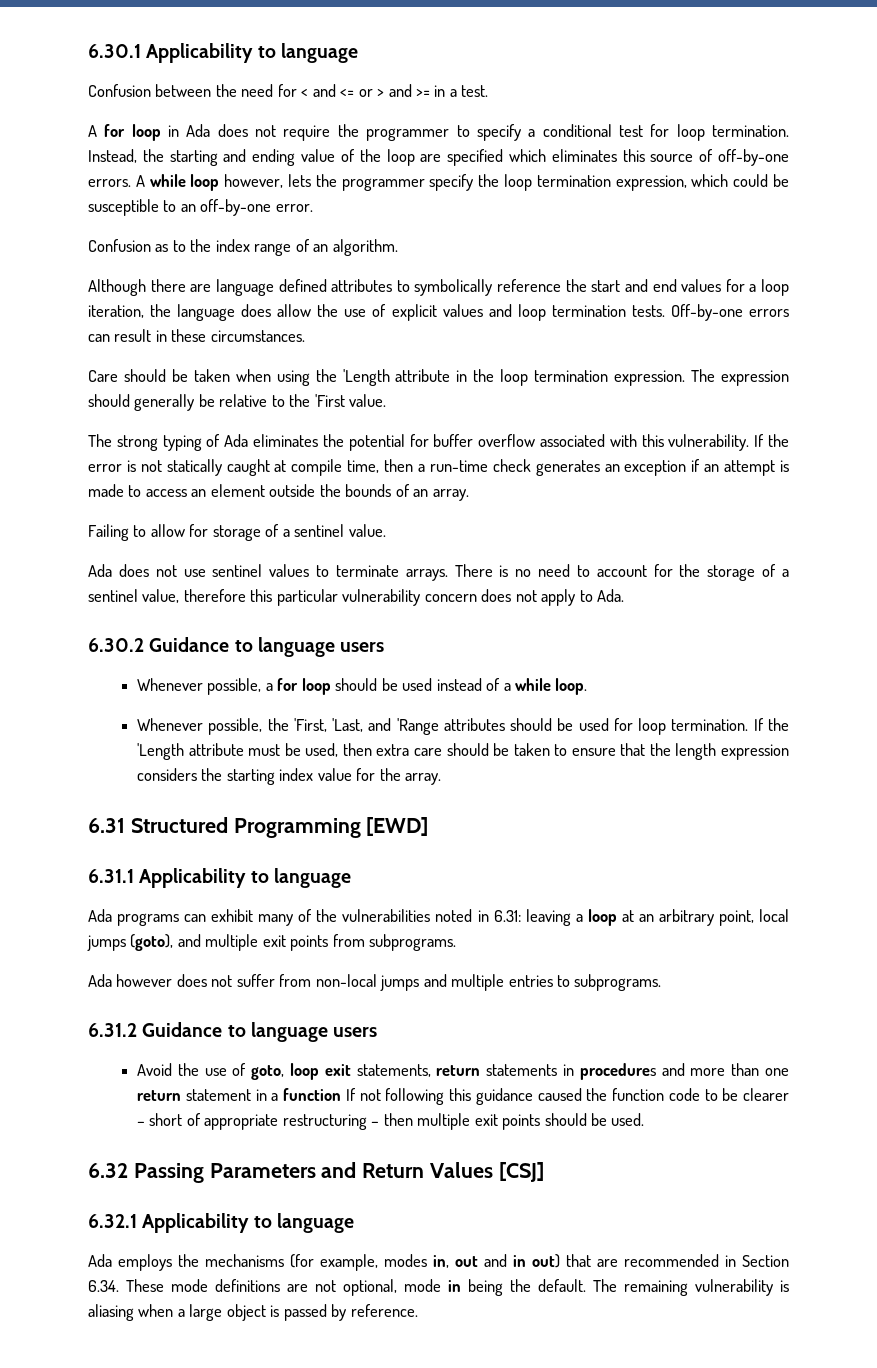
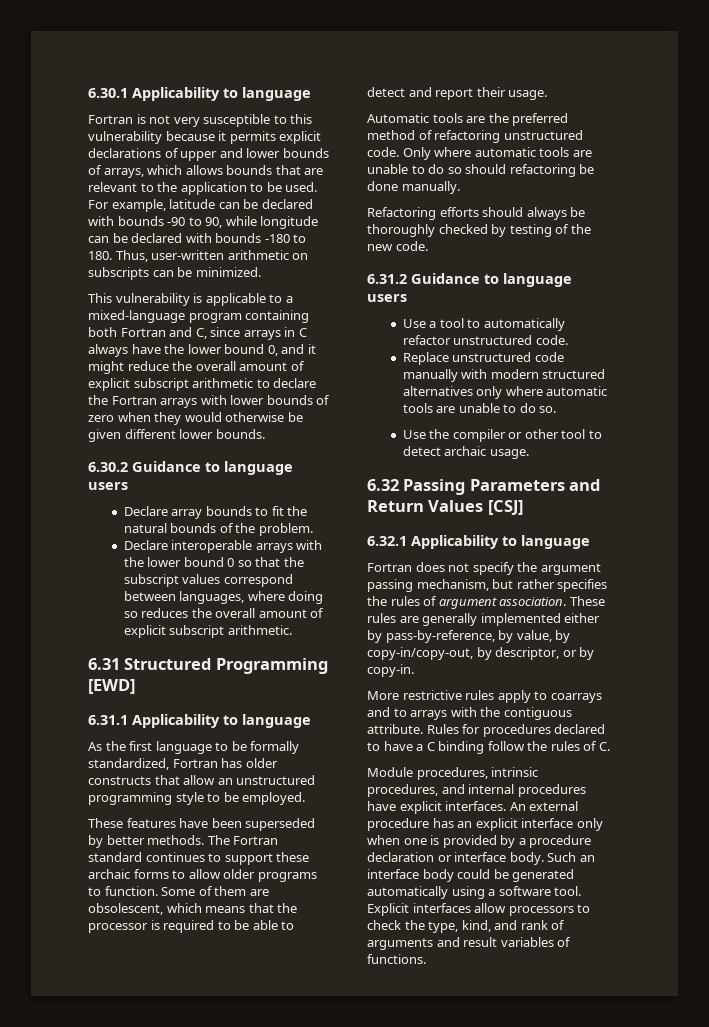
[88,84,489,97] [88,124,790,141] [88,149,790,166] [88,174,789,191] [88,199,313,216] [88,239,398,256] [88,279,789,296] [88,304,790,321] [88,329,305,342] [88,369,790,386] [88,394,387,411] [88,434,789,451] [88,459,790,476] [88,484,469,501] [88,524,386,541] [88,564,790,581] [88,589,625,606] Confusion between the need for < and <= or > and >= in a test. // A for loop in Ada does not require the programmer to specify a conditional test for loop termination. Instead, the starting and ending value of the loop are specified which eliminates this source of off-by-one errors. A while loop however, lets the programmer specify the loop termination expression, which could be susceptible to an off-by-one error. // Confusion as to the index range of an algorithm. // Although there are language defined attributes to symbolically reference the start and end values for a loop iteration, the language does allow the use of explicit values and loop termination tests. Off-by-one errors can result in these circumstances. // Care should be taken when using the 'Length attribute in the loop termination expression. The expression should generally be relative to the 'First value. // The strong typing of Ada eliminates the potential for buffer overflow associated with this vulnerability. If the error is not statically caught at compile time, then a run-time check generates an exception if an attempt is made to access an element outside the bounds of an array. // Failing to allow for storage of a sentinel value. // Ada does not use sentinel values to terminate arrays. There is no need to account for the storage of a sentinel value, therefore this particular vulnerability concern does not apply to Ada. -> [88,114,313,127] [88,131,322,144] [88,148,329,161] [88,165,324,178] [88,182,318,195] [88,199,313,212] [88,216,319,229] [88,233,307,243] [88,250,309,262] [88,267,261,280] [88,293,293,306] [88,310,310,323] [88,327,307,340] [88,344,316,357] [88,361,305,374] [88,378,317,391] [88,395,331,408] [88,412,303,425] [88,429,265,442] Fortran is not very susceptible to this vulnerability because it permits explicit declarations of upper and lower bounds of arrays, which allows bounds that are relevant to the application to be used. For example, latitude can be declared with bounds -90 to 90, while longitude can be declared with bounds -180 to 180. Thus, user-written arithmetic on subscripts can be minimized. // This vulnerability is applicable to a mixed-language program containing both Fortran and C, since arrays in C always have the lower bound 0, and it might reduce the overall amount of explicit subscript arithmetic to declare the Fortran arrays with lower bounds of zero when they would otherwise be given different lower bounds.
[137,678,588,695] [137,718,790,735] [137,743,789,760] [137,768,442,785] Whenever possible, a for loop should be used instead of a while loop. // Whenever possible, the 'First, 'Last, and 'Range attributes should be used for loop termination. If the 'Length attribute must be used, then extra care should be taken to ensure that the length expression considers the starting index value for the array. -> [123,506,308,519] [123,523,313,536] [123,540,323,553] [123,557,304,567] [123,574,293,587] [123,591,324,604] [123,608,325,618] [123,625,292,638] Declare array bounds to fit the natural bounds of the problem. // Declare interoperable arrays with the lower bound 0 so that the subscript values correspond between languages, where doing so reduces the overall amount of explicit subscript arithmetic.
[88,909,789,926] [87,934,457,951] [88,974,662,991] Ada programs can exhibit many of the vulnerabilities noted in 6.31: leaving a loop at an arbitrary point, local jumps (goto), and multiple exit points from subprograms. // Ada however does not suffer from non-local jumps and multiple entries to subprograms. -> [88,741,300,754] [88,758,278,770] [88,775,316,785] [88,792,306,805] [88,818,316,831] [88,835,279,848] [88,852,310,865] [88,869,317,882] [88,886,269,896] [88,903,298,915] [88,920,295,933] [367,87,548,100] [367,113,569,126] [367,130,583,143] [367,147,592,160] [367,164,595,177] [367,181,460,194] [367,207,586,220] [367,224,591,237] [367,241,428,251] As the first language to be formally standardized, Fortran has older constructs that allow an unstructured programming style to be employed. // These features have been superseded by better methods. The Fortran standard continues to support these archaic forms to allow older programs to function. Some of them are obsolescent, which means that the processor is required to be able to detect and report their usage. // Automatic tools are the preferred method of refactoring unstructured code. Only where automatic tools are unable to do so should refactoring be done manually. // Refactoring efforts should always be thoroughly checked by testing of the new code.
[137,1063,789,1080] [137,1088,789,1105] [137,1113,645,1130] Avoid the use of goto, loop exit statements, return statements in procedures and more than one return statement in a function If not following this guidance caused the function code to be clearer – short of appropriate restructuring – then multiple exit points should be used. -> [402,318,565,331] [402,335,568,345] [402,352,564,365] [402,369,606,382] [402,386,608,399] [402,403,557,413] [402,429,602,442] [402,446,529,459] Use a tool to automatically refactor unstructured code. // Replace unstructured code manually with modern structured alternatives only where automatic tools are unable to do so. // Use the compiler or other tool to detect archaic usage.
[88,1254,789,1271] [88,1279,789,1296] [88,1304,418,1321] Ada employs the mechanisms (for example, modes in, out and in out) that are recommended in Section 6.34. These mode definitions are not optional, mode in being the default. The remaining vulnerability is aliasing when a large object is passed by reference. -> [367,562,601,575] [367,579,608,592] [367,596,605,609] [367,613,601,626] [367,630,571,643] [367,647,595,660] [367,664,414,677] [367,690,602,703] [367,707,572,720] [367,724,606,737] [367,741,610,754] [367,767,539,780] [367,784,586,797] [367,801,579,814] [367,818,603,831] [367,835,592,848] [367,852,595,865] [367,869,575,882] [367,886,582,899] [367,903,591,916] [367,920,566,933] [367,937,572,950] [367,954,426,964] Fortran does not specify the argument passing mechanism, but rather specifies the rules of argument association. These rules are generally implemented either by pass-by-reference, by value, by copy-in/copy-out, by descriptor, or by copy-in. // More restrictive rules apply to coarrays and to arrays with the contiguous attribute. Rules for procedures declared to have a C binding follow the rules of C. // Module procedures, intrinsic procedures, and internal procedures have explicit interfaces. An external procedure has an explicit interface only when one is provided by a procedure declaration or interface body. Such an interface body could be generated automatically using a software tool. Explicit interfaces allow processors to check the type, kind, and rank of arguments and result variables of functions.

